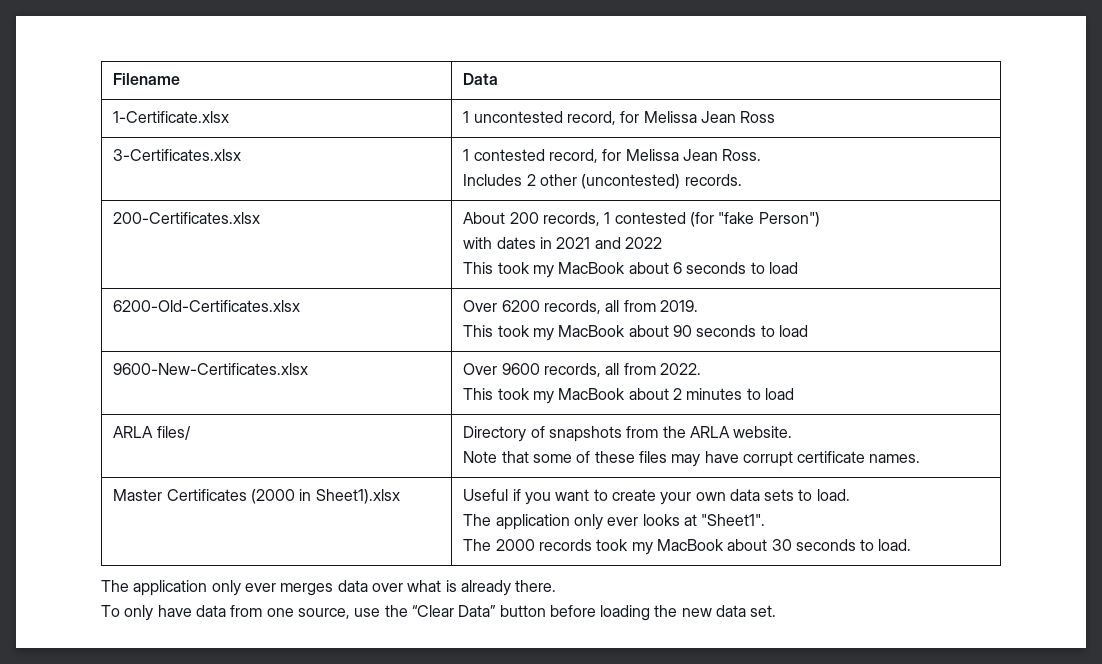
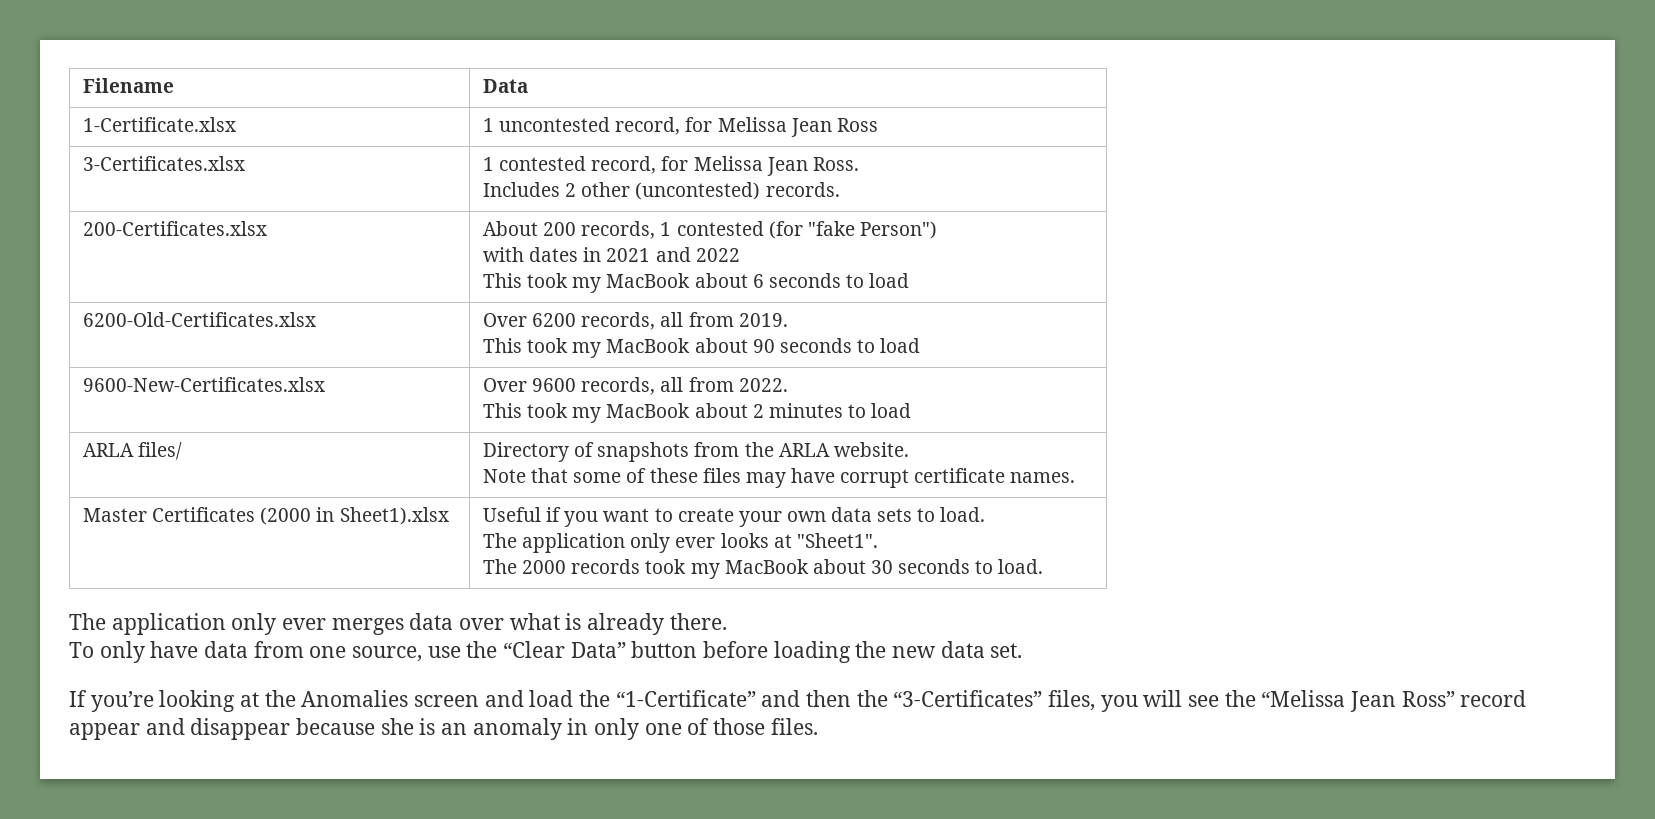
(777, 611) none -> [69,690,1527,712] [69,718,818,740] // If you’re looking at the Anomalies screen and load the “1-Certificate” and then the “3-Certificates” files, you will see the “Melissa Jean Ross” record appear and disappear because she is an anomaly in only one of those files.

